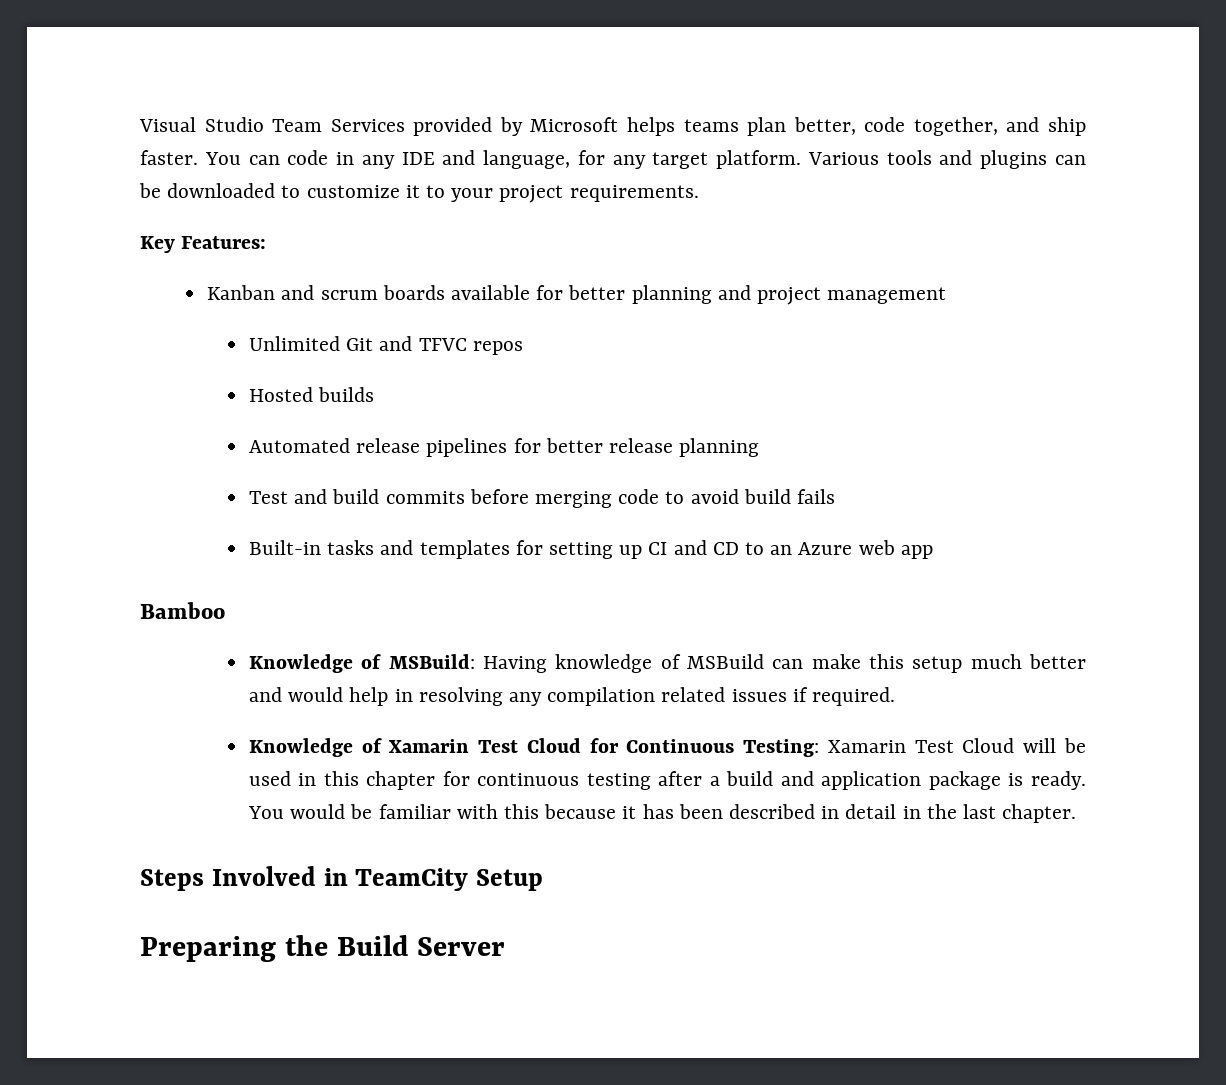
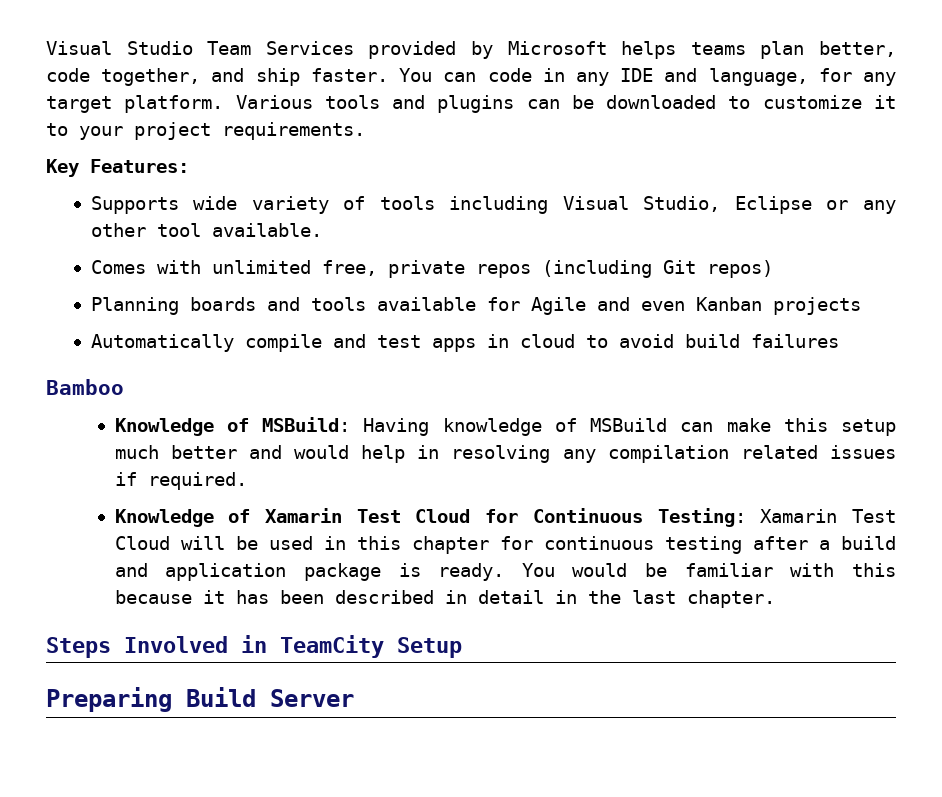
[207,285,947,305] [248,336,523,355] [248,387,375,402] [248,438,760,457] [248,489,835,508] [248,540,933,559] Kanban and scrum boards available for better planning and project management // Unlimited Git and TFVC repos // Hosted builds // Automated release pipelines for better release planning // Test and build commits before merging code to avoid build fails // Built-in tasks and templates for setting up CI and CD to an Azure web app -> [90,196,896,214] [90,223,322,237] [90,260,773,278] [90,297,861,315] [90,334,839,352] Supports wide variety of tools including Visual Studio, Eclipse or any other tool available. // Comes with unlimited free, private repos (including Git repos) // Planning boards and tools available for Agile and even Kanban projects // Automatically compile and test apps in cloud to avoid build failures
[284,935,328,956] the -> (172, 699) none

